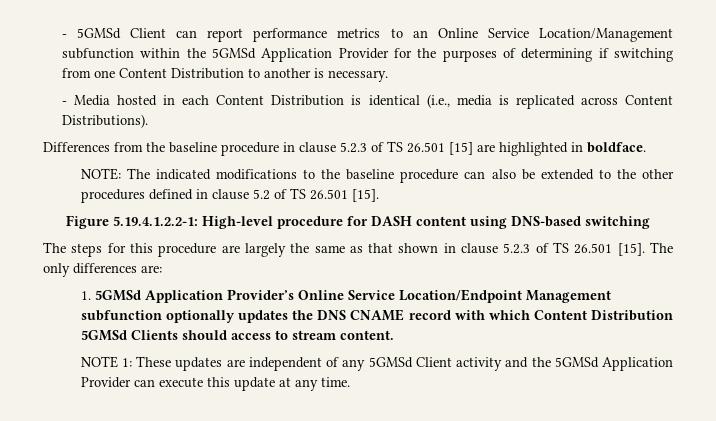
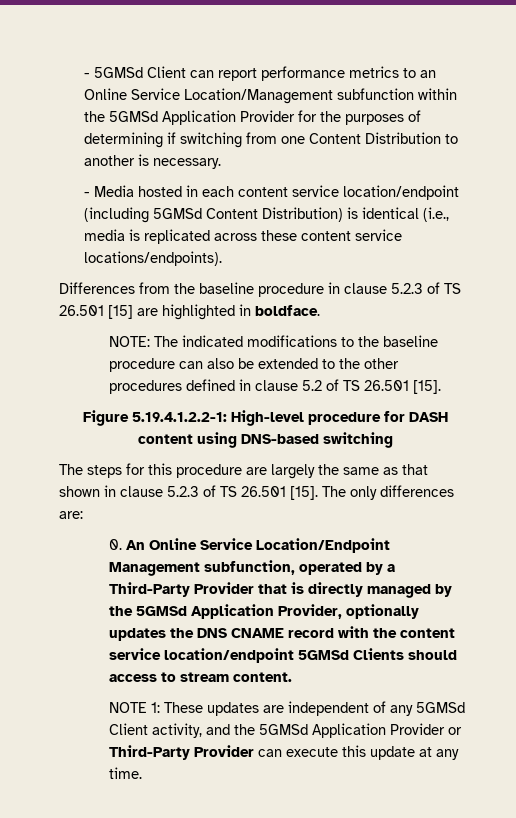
[216,95,345,106] Content Distribution -> [237,185,459,200] [83,207,343,223] content service location/endpoint (including 5GMSd Content Distribution)
[625,95,673,105] [61,114,148,128] Content Distributions). -> [260,229,402,241] [83,251,222,266] these content service locations/endpoints).
[80,289,611,303] [80,310,162,321] 1. 5GMSd Application Provider’s Online Service Location/Endpoint Management subfunction -> [108,538,390,553] [108,560,395,576] [108,582,452,598] [108,604,342,619] 0. An Online Service Location/Endpoint Management subfunction, operated by a Third-Party Provider that is directly managed by the 5GMSd Application Provider,
[488,310,673,321] which Content Distribution -> [372,628,455,638] [108,648,294,663] the content service location/endpoint
[456,357,503,371] activity -> [151,723,202,738] activity,
(131, 382) none -> [447,727,462,735] [108,745,254,760] or Third-Party Provider

